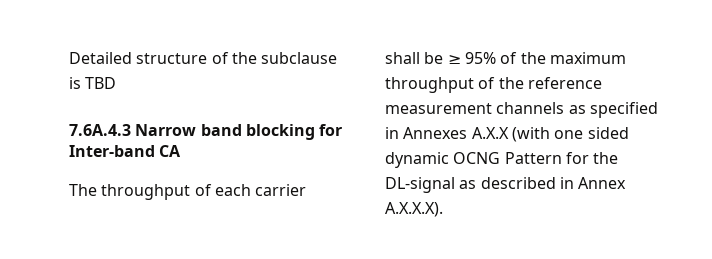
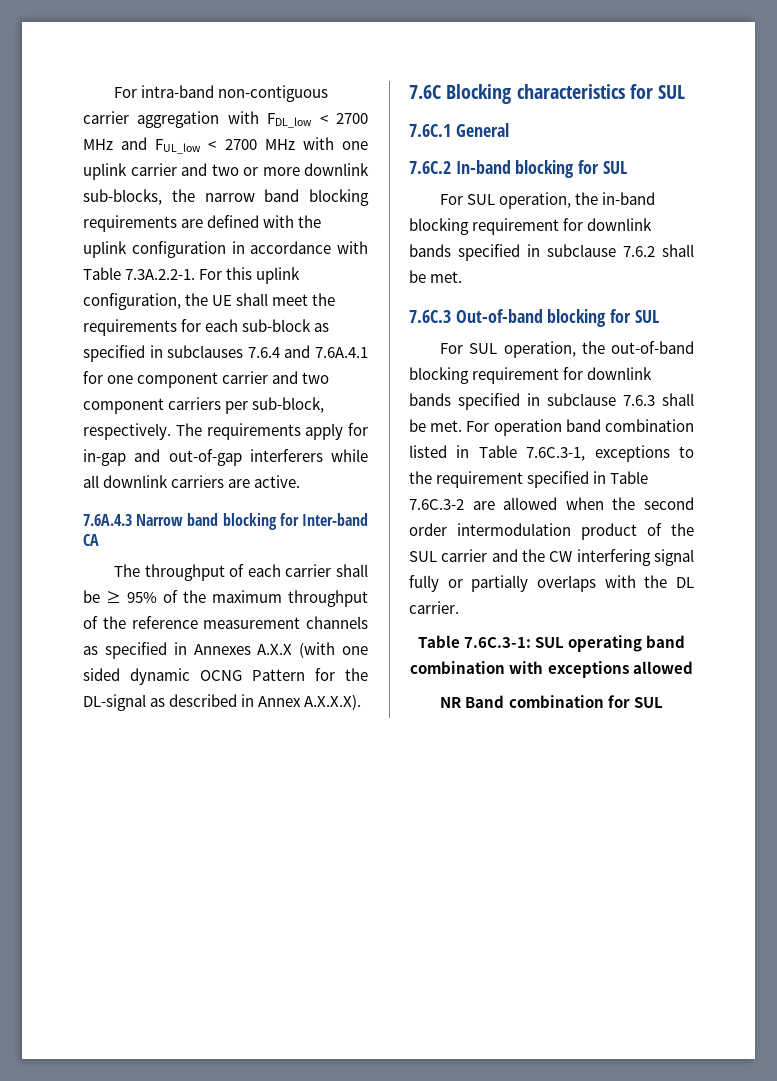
[69,52,338,64] [69,77,117,89] Detailed structure of the subclause is TBD -> [114,85,329,102] [83,111,368,128] [83,137,368,154] [83,163,369,180] [83,189,369,206] [83,215,322,232] [83,241,368,258] [83,267,301,284] [83,293,336,310] [83,319,330,336] [83,345,368,362] [83,371,330,388] [83,397,325,414] [83,423,368,440] [83,449,368,466] [83,475,301,488] For intra-band non-contiguous carrier aggregation with FDL_low < 2700 MHz and FUL_low < 2700 MHz with one uplink carrier and two or more downlink sub-blocks, the narrow band blocking requirements are defined with the uplink configuration in accordance with Table 7.3A.2.2-1. For this uplink configuration, the UE shall meet the requirements for each sub-block as specified in subclauses 7.6.4 and 7.6A.4.1 for one component carrier and two component carriers per sub-block, respectively. The requirements apply for in-gap and out-of-gap interferers while all downlink carriers are active.
(443, 209) none -> [409,84,686,104] [409,123,509,137] [409,160,627,178] [440,192,656,209] [409,218,653,235] [409,244,694,261] [409,270,463,283] [409,309,659,327] [440,341,694,358] [409,367,653,384] [409,393,694,410] [409,419,694,436] [409,445,694,462] [409,471,649,488] [409,497,694,510] [409,523,694,540] [409,549,694,566] [409,575,694,592] [409,601,459,614] [417,635,686,652] [410,661,693,678] [440,695,663,708] // 7.6C Blocking characteristics for SUL // 7.6C.1 General // 7.6C.2 In-band blocking for SUL // For SUL operation, the in-band blocking requirement for downlink bands specified in subclause 7.6.2 shall be met. // 7.6C.3 Out-of-band blocking for SUL // For SUL operation, the out-of-band blocking requirement for downlink bands specified in subclause 7.6.3 shall be met. For operation band combination listed in Table 7.6C.3-1, exceptions to the requirement specified in Table 7.6C.3-2 are allowed when the second order intermodulation product of the SUL carrier and the CW interfering signal fully or partially overlaps with the DL carrier. // Table 7.6C.3-1: SUL operating band combination with exceptions allowed // NR Band combination for SUL

